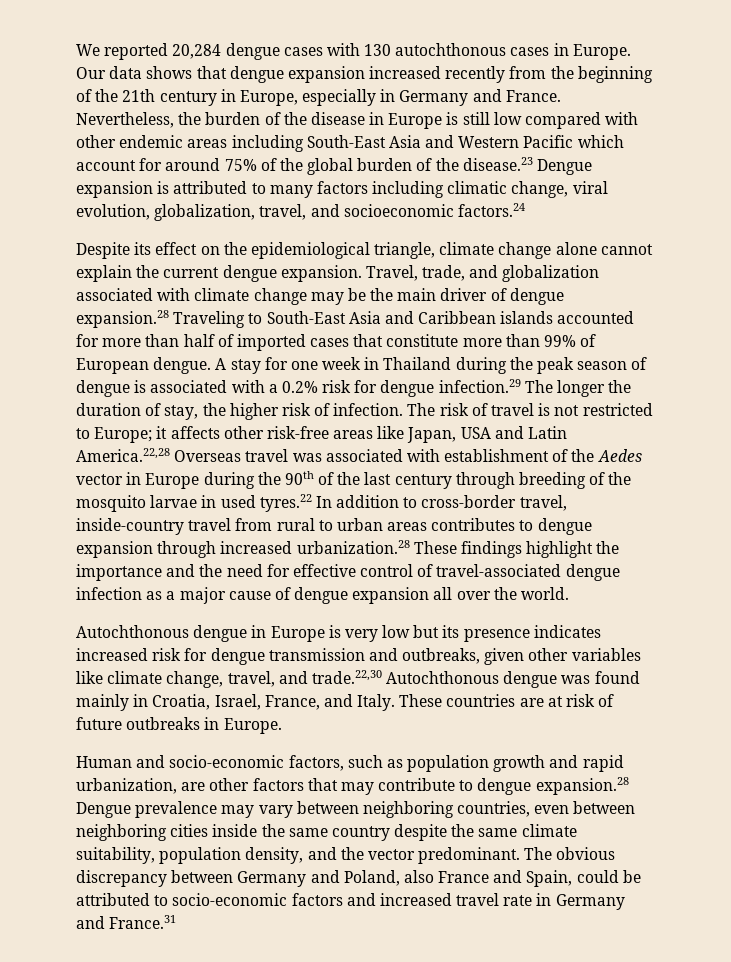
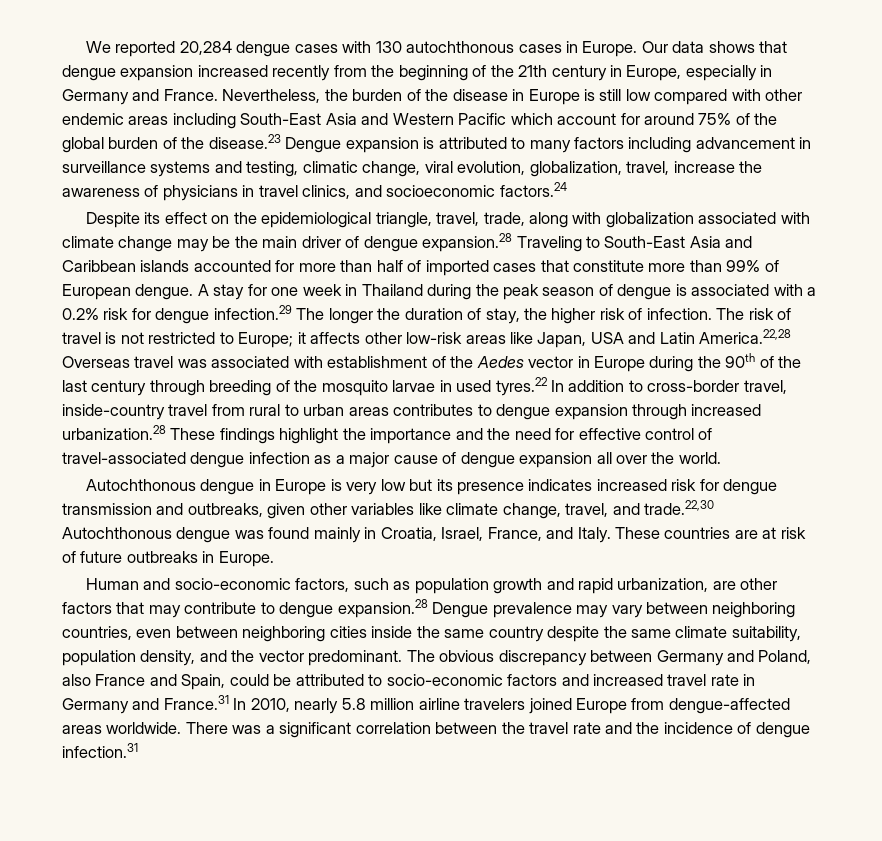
(445, 189) none -> [695,137,812,149] [62,161,299,177] advancement in surveillance systems and testing,
(307, 212) none -> [673,161,763,173] [62,185,351,201] increase the awareness of physicians in travel clinics,
[439,242,653,259] [76,265,499,282] climate change alone cannot explain the current dengue expansion. Travel, trade, and -> [436,212,602,228] travel, trade, along with
[266,426,329,439] risk-free -> [406,332,463,344] low-risk
(177, 922) none -> [233,698,790,714] [62,722,810,738] [62,743,138,758] In 2010, nearly 5.8 million airline travelers joined Europe from dengue-affected areas worldwide. There was a significant correlation between the travel rate and the incidence of dengue infection.31

